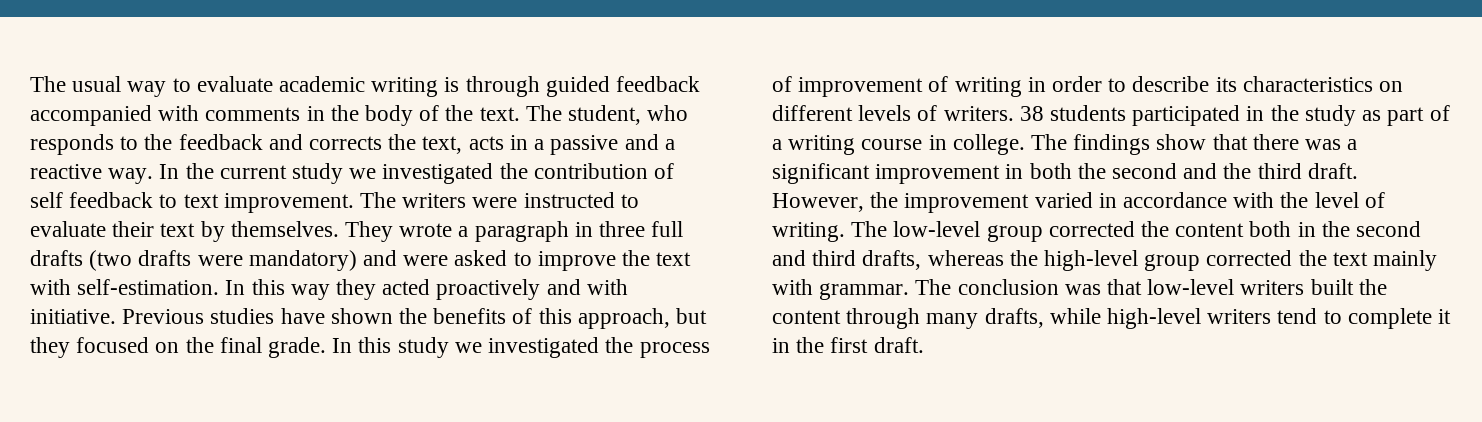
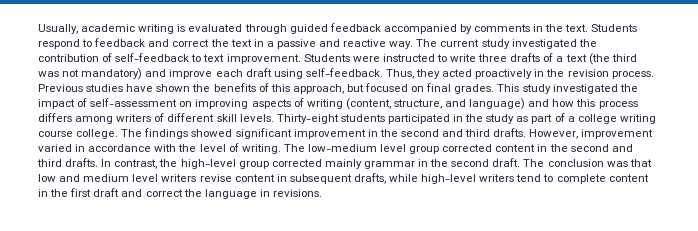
[30,76,273,97] The usual way to evaluate -> [38,24,78,34] Usually,
(460, 84) none -> [188,24,243,32] evaluated
[158,105,200,121] with -> [459,24,472,34] by
[365,105,689,126] [30,134,504,155] body of the text. The student, who responds to the feedback and corrects the text, acts -> [565,24,638,32] [38,38,252,49] text. Students respond to feedback and correct the text
[664,139,675,150] a -> (341, 43) none
[159,163,214,179] In the -> [416,39,438,47] The
[349,168,377,179] we -> (510, 44) none
[30,192,154,208] self feedback -> [115,53,190,62] self-feedback
[360,192,467,208] The writers -> [303,54,350,62] Students
[30,221,684,242] [30,250,692,271] [30,279,628,300] [30,309,116,324] evaluate their text by themselves. They wrote a paragraph in three full drafts (two drafts were mandatory) and were asked to improve the text with self-estimation. In this way they acted proactively and with initiative. -> [450,53,637,65] [38,68,654,80] write three drafts of a text (the third was not mandatory) and improve each draft using self-feedback. Thus, they acted proactively in the revision process.
[30,337,70,358] they -> (364, 88) none
[185,337,710,358] [772,76,1404,97] [772,105,1044,121] the final grade. In this study we investigated the process of improvement of writing in order to describe its characteristics on different levels of writers. 38 -> [426,83,638,94] [38,98,638,110] [38,113,339,124] final grades. This study investigated the impact of self-assessment on improving aspects of writing (content, structure, and language) and how this process differs among writers of different skill levels. Thirty-eight
(782, 144) none -> [577,114,617,124] college
[928,135,947,150] in -> (73, 134) none
[1156,134,1358,150] show that there was a -> [191,129,233,137] showed
[1029,163,1358,179] [772,192,899,212] both the second and the third draft. However, the -> [379,128,579,139] the second and third drafts. However,
[893,221,1422,242] [772,250,1004,270] low-level group corrected the content both in the second and third drafts, whereas -> [307,144,633,154] [37,158,158,169] low-medium level group corrected content in the second and third drafts. In contrast,
[1298,250,1438,271] [772,279,1387,300] [772,308,979,329] the text mainly with grammar. The conclusion was that low-level writers built the content through many -> [324,158,652,169] [38,174,352,184] mainly grammar in the second draft. The conclusion was that low and medium level writers revise content in subsequent
[1438,309,1452,324] it -> [608,174,649,182] content
[873,337,924,353] draft. -> [93,188,322,199] draft and correct the language in revisions.

